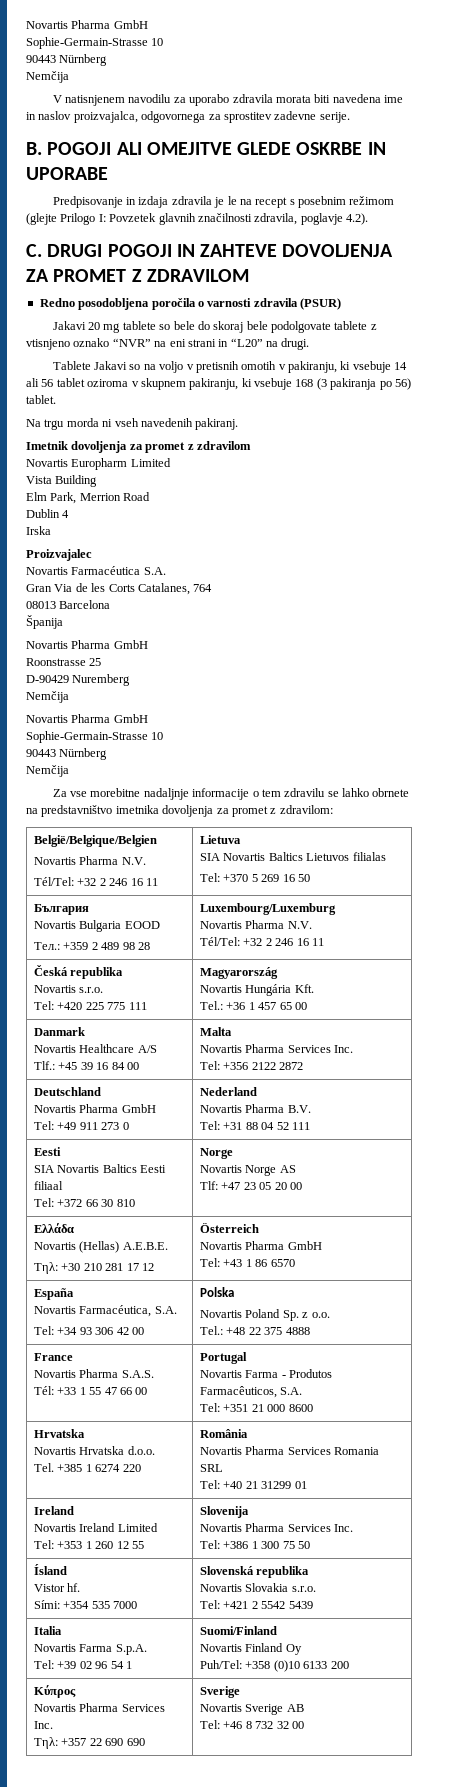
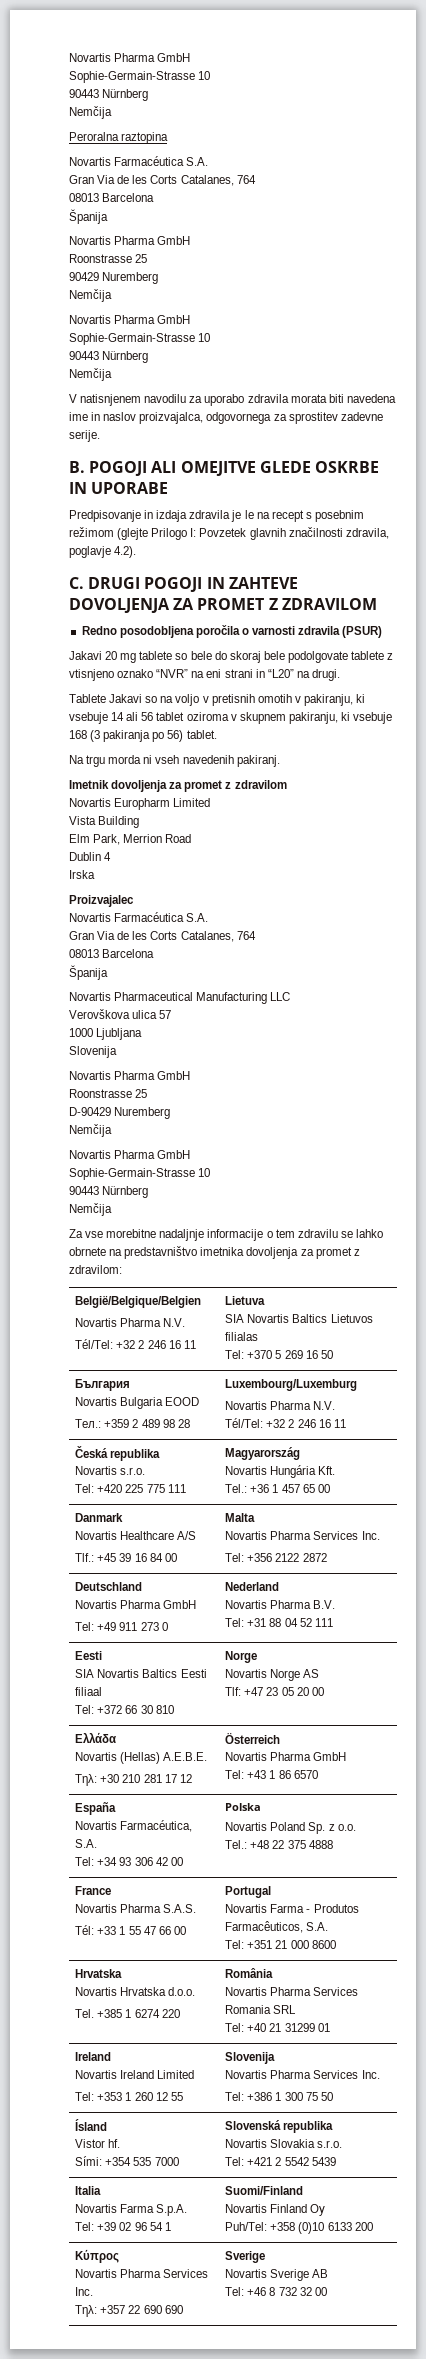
[26,20,148,29] [26,37,164,49] [26,54,108,66] [26,71,69,83] Novartis Pharma GmbH // Sophie-Germain-Strasse 10 // 90443 Nürnberg // Nemčija -> [69,53,191,62] [69,71,211,83] [69,89,149,101] [69,106,112,119] [69,132,169,144] [69,156,209,166] [69,175,256,186] [69,193,155,202] [69,209,108,224] [69,236,191,245] [69,254,148,263] [69,272,159,284] [69,289,112,302] [69,315,191,324] [69,333,211,345] [69,351,149,363] [69,368,112,381] Novartis Pharma GmbH // Sophie-Germain-Strasse 10 // 90443 Nürnberg // Nemčija // Peroralna raztopina // Novartis Farmacéutica S.A. // Gran Via de les Corts Catalanes, 764 // 08013 Barcelona // Španija // Novartis Pharma GmbH // Roonstrasse 25 // 90429 Nuremberg // Nemčija // Novartis Pharma GmbH // Sophie-Germain-Strasse 10 // 90443 Nürnberg // Nemčija
(63, 622) none -> [69,992,291,1004] [69,1009,172,1019] [69,1028,143,1040] [69,1046,117,1058] // Novartis Pharmaceutical Manufacturing LLC // Verovškova ulica 57 // 1000 Ljubljana // Slovenija

